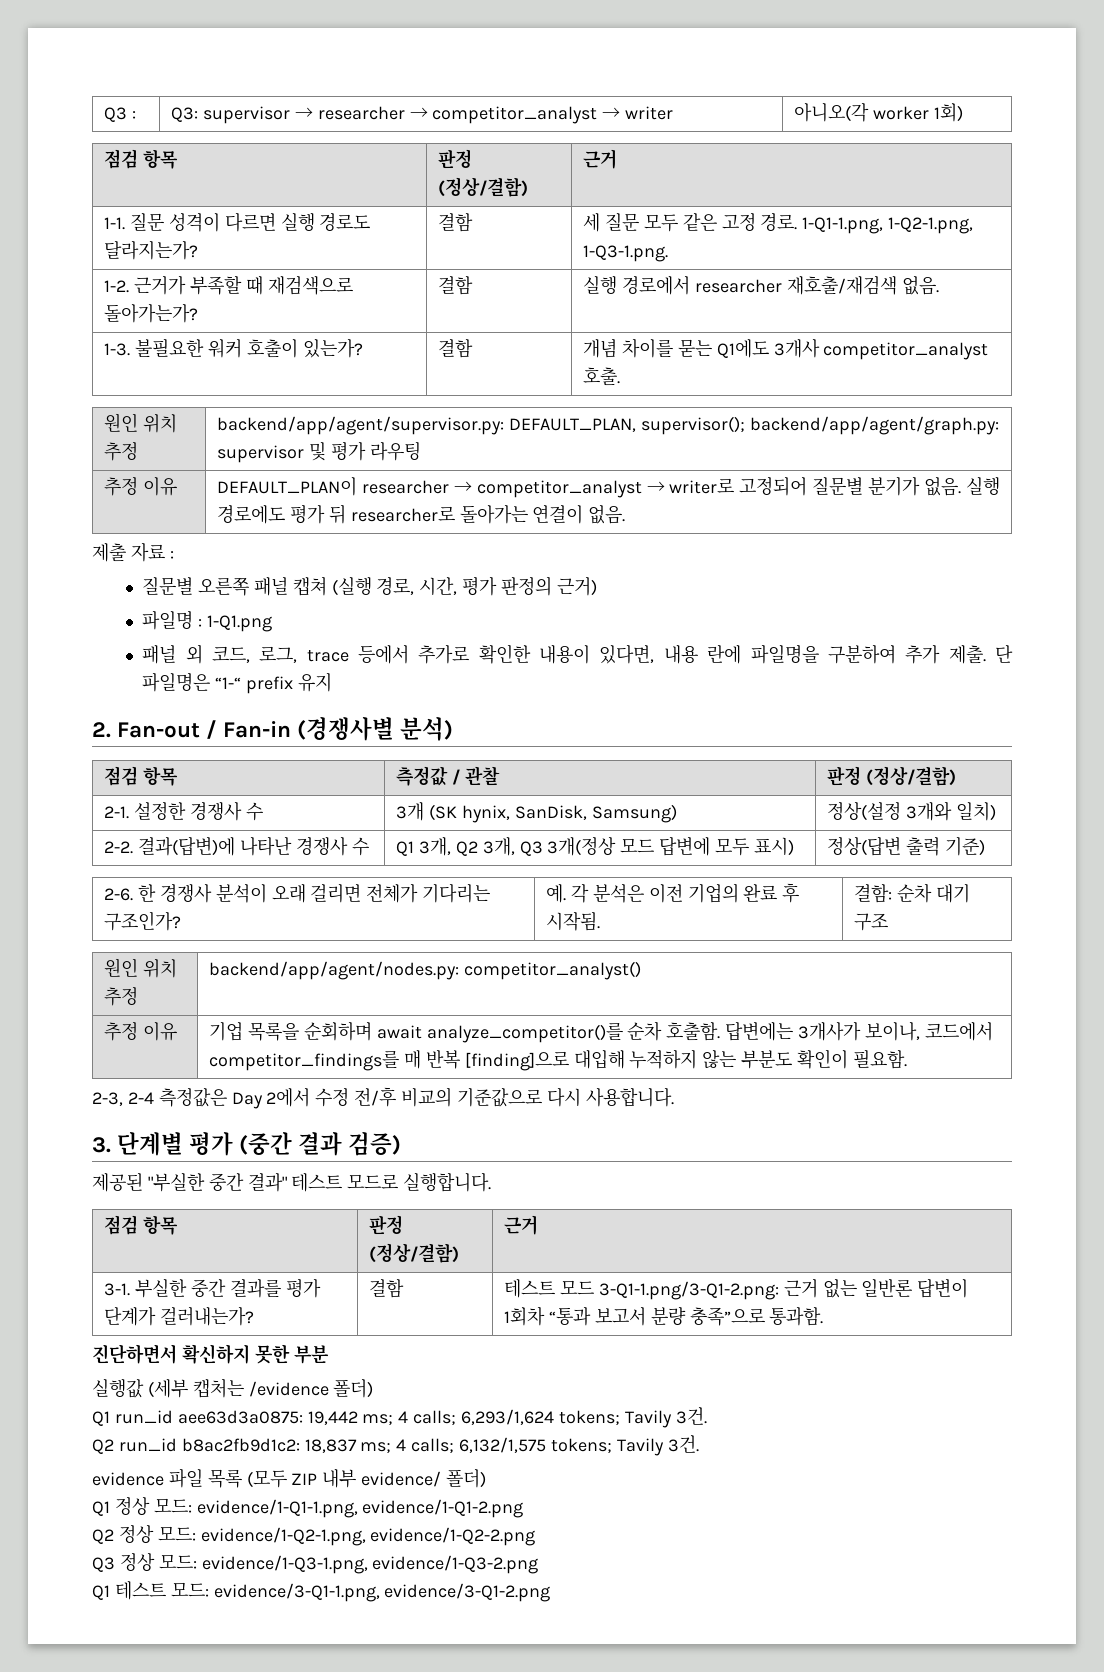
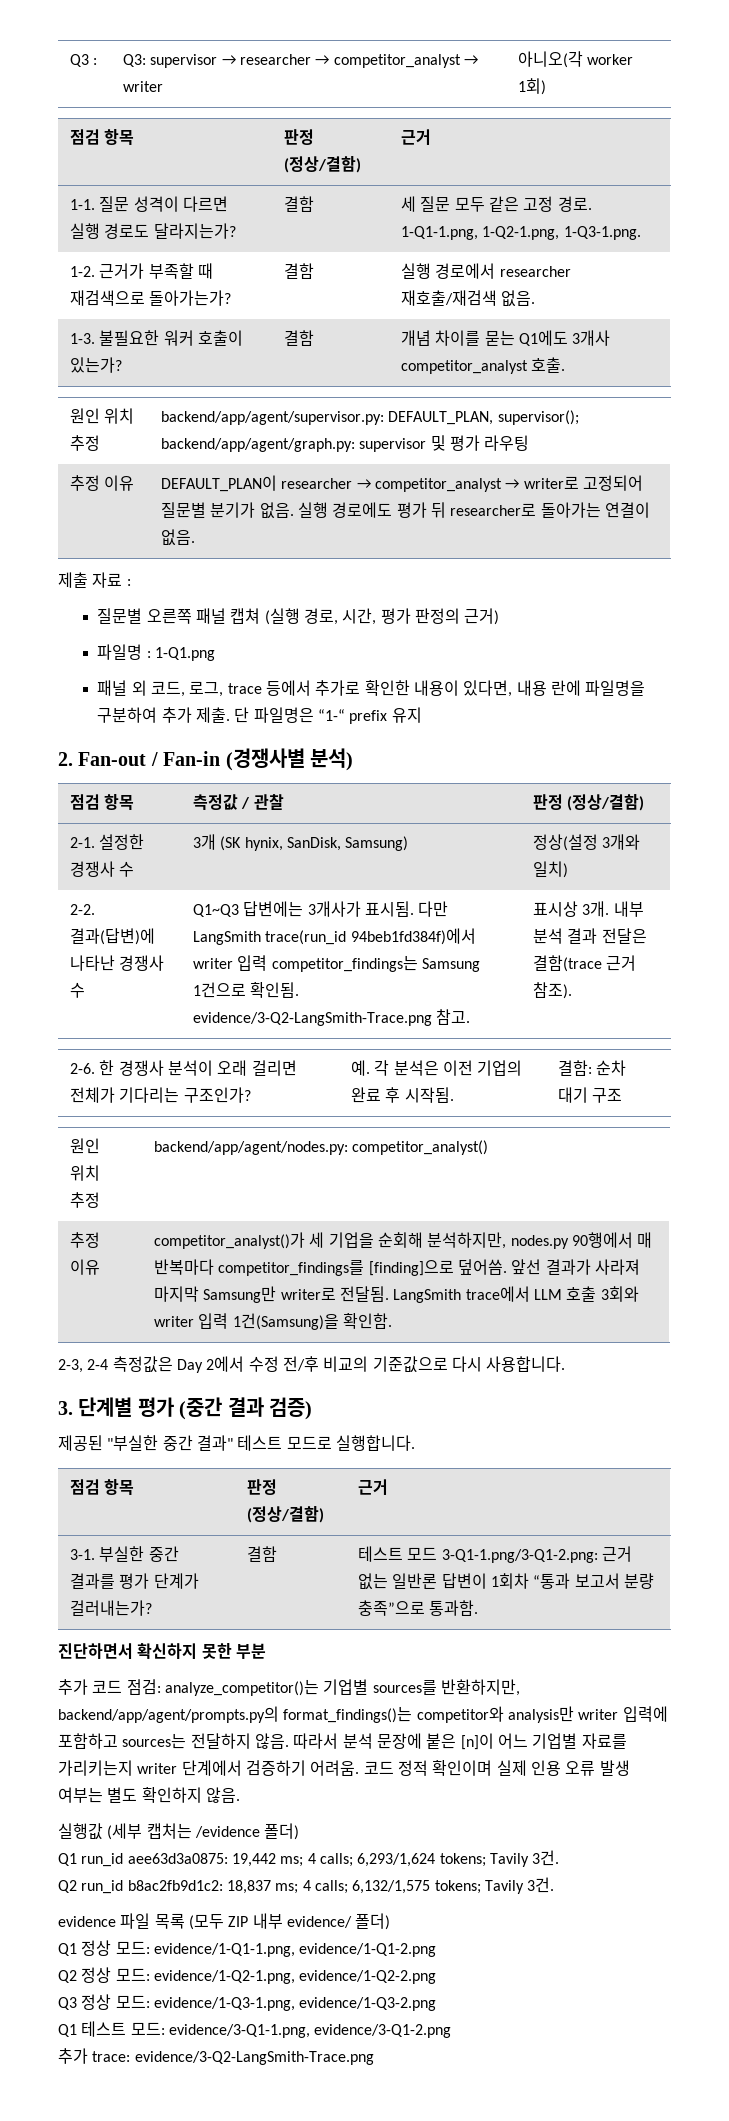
[396,836,794,857] [827,836,985,856] Q1 3개, Q2 3개, Q3 3개(정상 모드 답변에 모두 표시) | 정상(답변 출력 기준) -> [193,901,449,917] [193,928,476,945] [193,955,481,972] [193,982,300,998] [193,1009,471,1026] [533,901,644,917] [533,928,647,944] [533,955,637,972] [533,982,573,999] Q1~Q3 답변에는 3개사가 표시됨. 다만 LangSmith trace(run_id 94beb1fd384f)에서 writer 입력 competitor_findings는 Samsung 1건으로 확인됨. evidence/3-Q2-LangSmith-Trace.png 참고. | 표시상 3개. 내부 분석 결과 전달은 결함(trace 근거 참조).
[209,1021,993,1043] [209,1049,907,1071] 기업 목록을 순회하며 await analyze_competitor()를 순차 호출함. 답변에는 3개사가 보이나, 코드에서 competitor_findings를 매 반복 [finding]으로 대입해 누적하지 않는 부분도 확인이 필요함. -> [154,1232,653,1249] [154,1259,640,1276] [154,1286,639,1303] [154,1313,393,1330] competitor_analyst()가 세 기업을 순회해 분석하지만, nodes.py 90행에서 매 반복마다 competitor_findings를 [finding]으로 덮어씀. 앞선 결과가 사라져 마지막 Samsung만 writer로 전달됨. LangSmith trace에서 LLM 호출 3회와 writer 입력 1건(Samsung)을 확인함.
(329, 1354) none -> [58,1679,520,1696] [58,1706,668,1723] [58,1733,627,1750] [58,1760,630,1776] [58,1787,240,1803] // 추가 코드 점검: analyze_competitor()는 기업별 sources를 반환하지만, backend/app/agent/prompts.py의 format_findings()는 competitor와 analysis만 writer 입력에 포함하고 sources는 전달하지 않음. 따라서 분석 문장에 붙은 [n]이 어느 기업별 자료를 가리키는지 writer 단계에서 검증하기 어려움. 코드 정적 확인이며 실제 인용 오류 발생 여부는 별도 확인하지 않음.
(551, 1592) none -> [58,2048,374,2065] // 추가 trace: evidence/3-Q2-LangSmith-Trace.png

